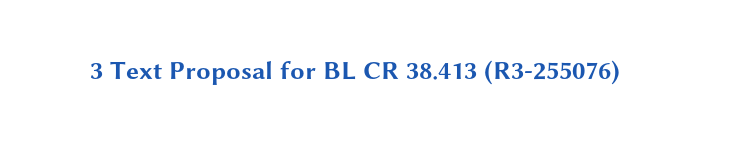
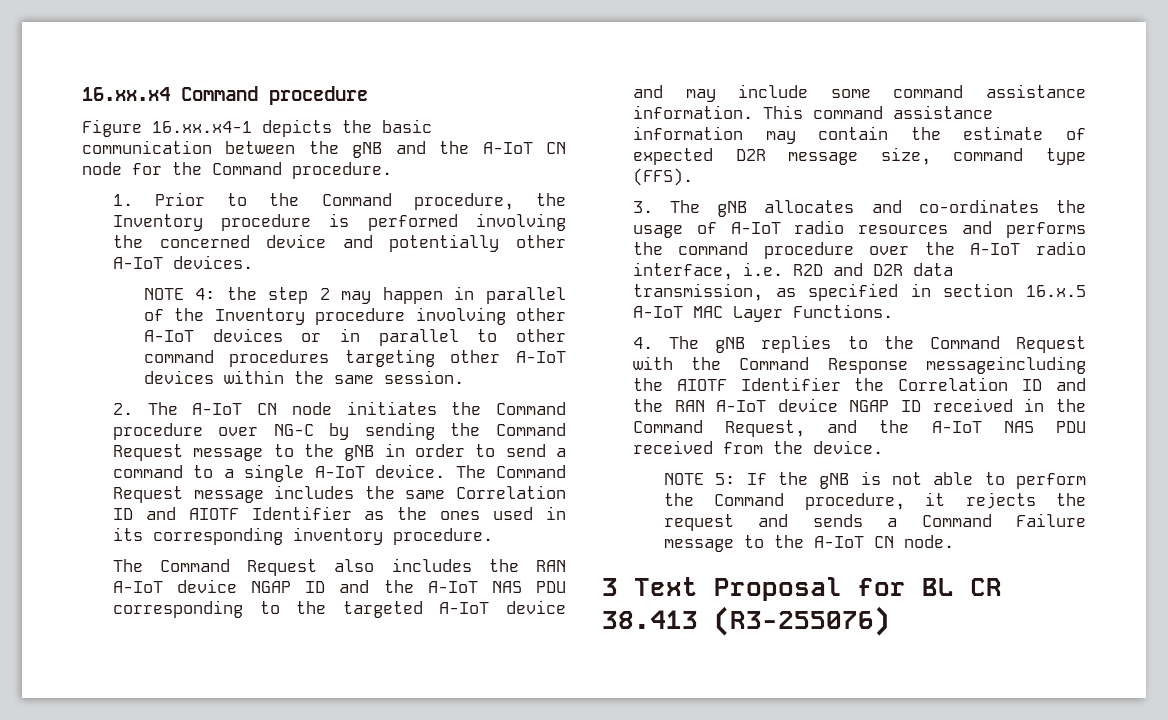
(90, 71) none -> [82,86,368,105] [82,119,432,137] [82,140,566,158] [82,162,392,179] [112,192,566,210] [112,213,566,231] [112,234,566,252] [112,255,253,269] [143,286,566,304] [143,307,566,325] [143,328,566,346] [143,349,566,367] [143,370,464,384] [112,401,566,415] [112,422,567,440] [112,443,567,461] [112,464,566,482] [112,485,566,503] [112,506,567,520] [112,527,493,545] [112,558,566,576] [112,579,566,593] [112,600,566,618] [632,84,1086,102] [632,105,993,119] [632,126,1086,144] [632,147,1086,165] [632,168,693,186] [632,199,1086,217] [632,220,1086,238] [632,241,1086,259] [632,262,953,280] [632,283,1086,301] [632,304,893,322] [632,335,1086,353] [632,356,1086,374] [632,377,1086,391] [632,398,1086,412] [632,420,1086,437] [632,440,883,454] [663,471,1086,489] [663,492,1086,510] [663,513,1086,531] [663,535,954,552] 16.xx.x4 Command procedure // Figure 16.xx.x4-1 depicts the basic communication between the gNB and the A-IoT CN node for the Command procedure. // 1. Prior to the Command procedure, the Inventory procedure is performed involving the concerned device and potentially other A-IoT devices. // NOTE 4: the step 2 may happen in parallel of the Inventory procedure involving other A-IoT devices or in parallel to other command procedures targeting other A-IoT devices within the same session. // 2. The A-IoT CN node initiates the Command procedure over NG-C by sending the Command Request message to the gNB in order to send a command to a single A-IoT device. The Command Request message includes the same Correlation ID and AIOTF Identifier as the ones used in its corresponding inventory procedure. // The Command Request also includes the RAN A-IoT device NGAP ID and the A-IoT NAS PDU corresponding to the targeted A-IoT device and may include some command assistance information. This command assistance information may contain the estimate of expected D2R message size, command type (FFS). // 3. The gNB allocates and co-ordinates the usage of A-IoT radio resources and performs the command procedure over the A-IoT radio interface, i.e. R2D and D2R data transmission, as specified in section 16.x.5 A-IoT MAC Layer Functions. // 4. The gNB replies to the Command Request with the Command Response messageincluding the AIOTF Identifier the Correlation ID and the RAN A-IoT device NGAP ID received in the Command Request, and the A-IoT NAS PDU received from the device. // NOTE 5: If the gNB is not able to perform the Command procedure, it rejects the request and sends a Command Failure message to the A-IoT CN node. //

